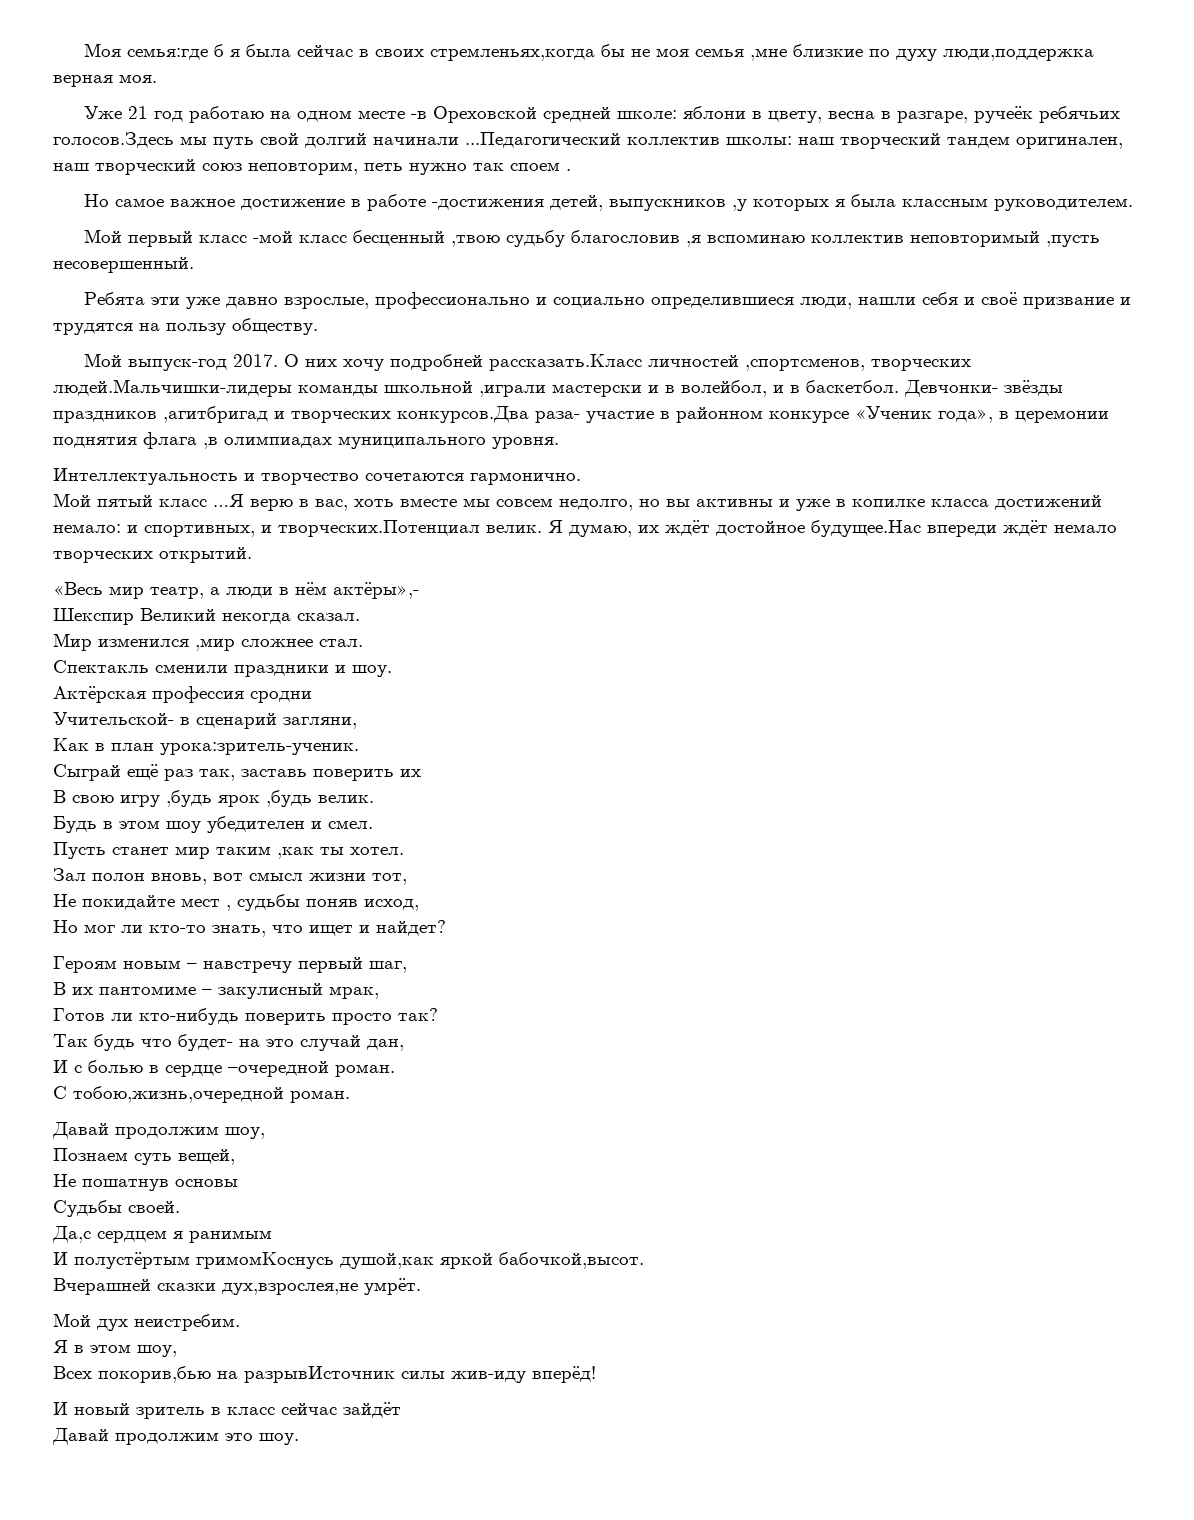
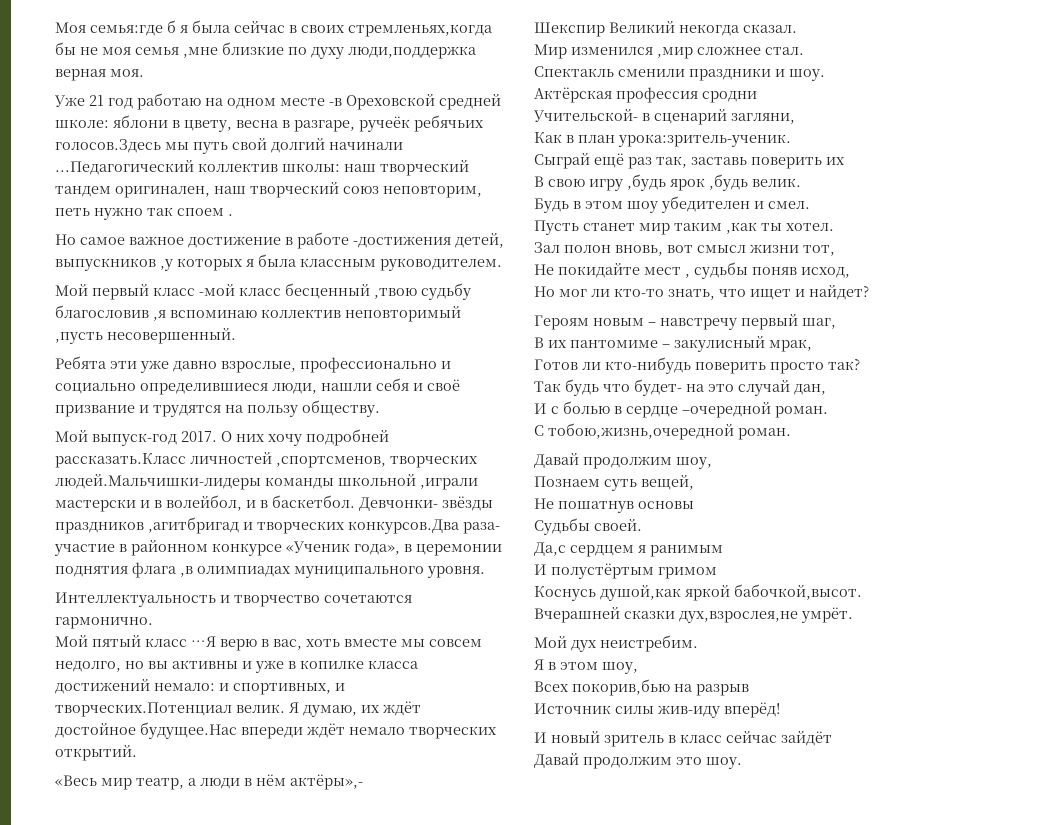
[196,1252,334,1269] гримомКоснусь -> [658,567,717,579] [534,586,596,601] гримом // Коснусь
[244,1366,395,1383] разрывИсточник -> [696,684,749,696] [534,703,611,714] разрыв // Источник

